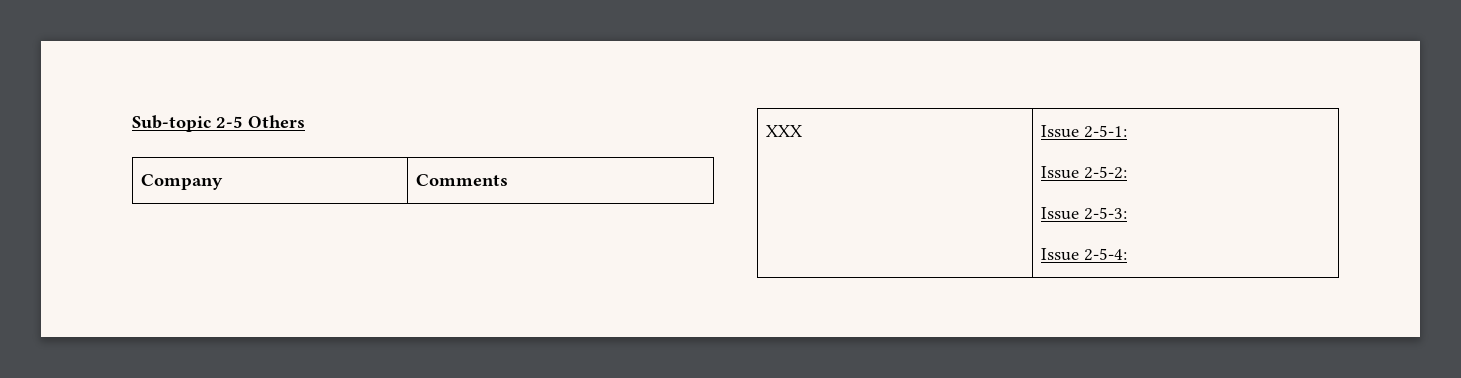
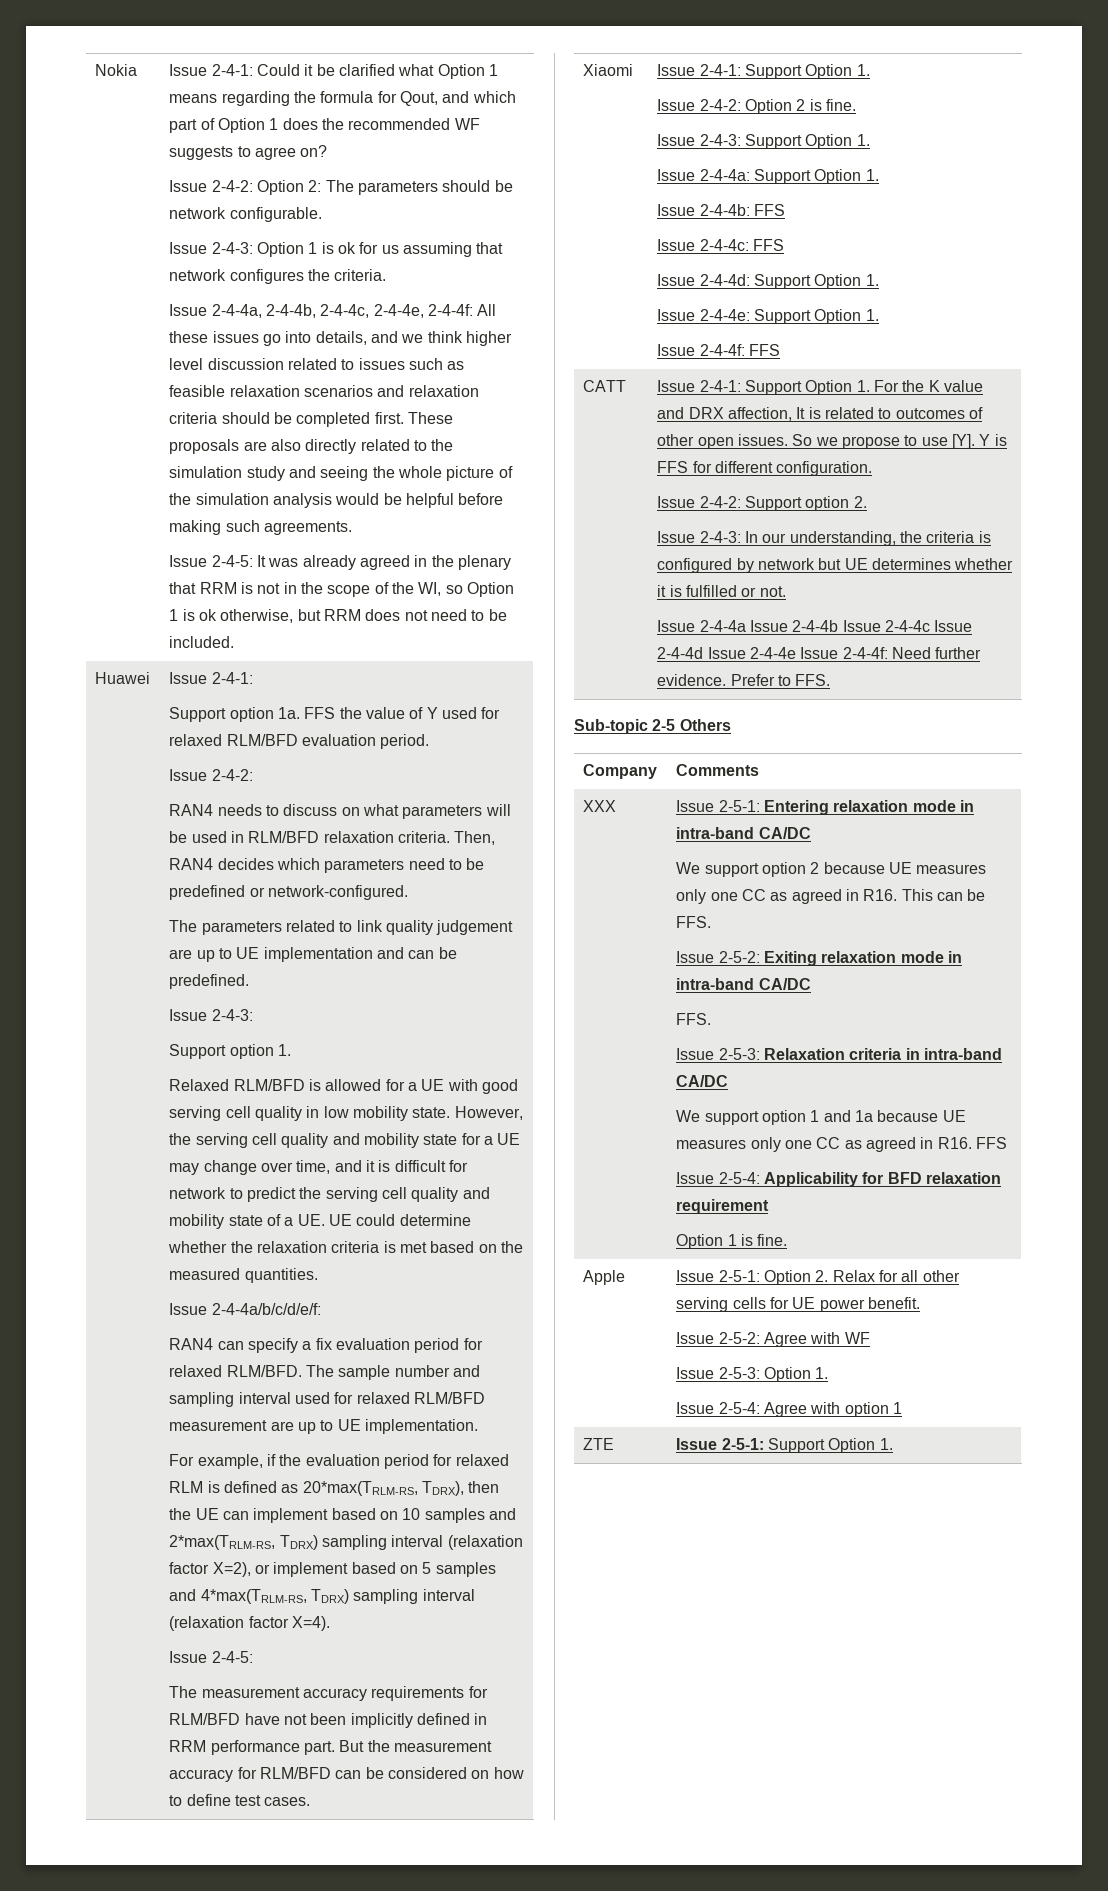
(132, 123) none -> [95,64,138,76] [169,64,498,79] [169,91,516,106] [169,118,480,133] [169,145,328,160] [169,180,513,195] [169,207,322,222] [169,242,504,257] [169,269,387,284] [169,304,497,318] [169,331,512,346] [169,358,465,370] [169,385,479,397] [169,412,454,427] [169,439,454,454] [169,466,513,481] [169,493,504,508] [169,520,353,535] [169,555,511,570] [169,582,514,597] [169,609,507,623] [169,636,235,648] [95,672,151,684] [169,672,253,684] [169,707,501,722] [169,734,430,749] [169,769,253,781] [169,804,511,819] [169,831,496,845] [169,858,485,873] [169,885,409,900] [169,920,514,935] [169,947,457,962] [169,974,250,989] [169,1009,253,1021] [169,1044,292,1059] [169,1079,518,1094] [169,1106,523,1121] [169,1133,521,1148] [169,1160,468,1175] [169,1187,490,1202] [169,1214,471,1229] [168,1241,523,1253] [169,1268,318,1283] [169,1303,321,1315] [169,1338,483,1353] [169,1365,481,1380] [169,1392,486,1407] [169,1419,479,1434] [169,1454,509,1469] [169,1481,500,1496] [169,1508,516,1523] [169,1535,523,1550] [169,1562,496,1577] [169,1589,475,1604] [169,1616,331,1631] [169,1651,253,1663] [169,1686,488,1701] [169,1713,488,1728] [169,1740,493,1755] [169,1767,524,1782] [169,1794,311,1806] [583,64,634,76] [657,64,870,79] [657,99,857,114] [657,134,870,149] [657,169,879,184] [657,204,786,216] [657,239,785,251] [657,274,879,289] [657,309,879,324] [657,344,781,356] [583,380,627,392] [657,380,983,395] [657,407,983,421] [657,434,1007,449] [657,461,873,476] [657,496,867,511] [657,531,991,546] [657,558,1014,573] [657,585,786,597] [657,620,973,632] [657,647,982,659] [657,674,831,686] Nokia | Issue 2-4-1: Could it be clarified what Option 1 means regarding the formula for Qout, and which part of Option 1 does the recommended WF suggests to agree on? // Issue 2-4-2: Option 2: The parameters should be network configurable. // Issue 2-4-3: Option 1 is ok for us assuming that network configures the criteria. // Issue 2-4-4a, 2-4-4b, 2-4-4c, 2-4-4e, 2-4-4f: All these issues go into details, and we think higher level discussion related to issues such as feasible relaxation scenarios and relaxation criteria should be completed first. These proposals are also directly related to the simulation study and seeing the whole picture of the simulation analysis would be helpful before making such agreements. // Issue 2-4-5: It was already agreed in the plenary that RRM is not in the scope of the WI, so Option 1 is ok otherwise, but RRM does not need to be included. // Huawei | Issue 2-4-1: // Support option 1a. FFS the value of Y used for relaxed RLM/BFD evaluation period. // Issue 2-4-2: // RAN4 needs to discuss on what parameters will be used in RLM/BFD relaxation criteria. Then, RAN4 decides which parameters need to be predefined or network-configured. // The parameters related to link quality judgement are up to UE implementation and can be predefined. // Issue 2-4-3: // Support option 1. // Relaxed RLM/BFD is allowed for a UE with good serving cell quality in low mobility state. However, the serving cell quality and mobility state for a UE may change over time, and it is difficult for network to predict the serving cell quality and mobility state of a UE. UE could determine whether the relaxation criteria is met based on the measured quantities. // Issue 2-4-4a/b/c/d/e/f: // RAN4 can specify a fix evaluation period for relaxed RLM/BFD. The sample number and sampling interval used for relaxed RLM/BFD measurement are up to UE implementation. // For example, if the evaluation period for relaxed RLM is defined as 20*max(TRLM-RS, TDRX), then the UE can implement based on 10 samples and 2*max(TRLM-RS, TDRX) sampling interval (relaxation factor X=2), or implement based on 5 samples and 4*max(TRLM-RS, TDRX) sampling interval (relaxation factor X=4). // Issue 2-4-5: // The measurement accuracy requirements for RLM/BFD have not been implicitly defined in RRM performance part. But the measurement accuracy for RLM/BFD can be considered on how to define test cases. // Xiaomi | Issue 2-4-1: Support Option 1. // Issue 2-4-2: Option 2 is fine. // Issue 2-4-3: Support Option 1. // Issue 2-4-4a: Support Option 1. // Issue 2-4-4b: FFS // Issue 2-4-4c: FFS // Issue 2-4-4d: Support Option 1. // Issue 2-4-4e: Support Option 1. // Issue 2-4-4f: FFS // CATT | Issue 2-4-1: Support Option 1. For the K value and DRX affection, It is related to outcomes of other open issues. So we propose to use [Y]. Y is FFS for different configuration. // Issue 2-4-2: Support option 2. // Issue 2-4-3: In our understanding, the criteria is configured by network but UE determines whether it is fulfilled or not. // Issue 2-4-4a Issue 2-4-4b Issue 2-4-4c Issue 2-4-4d Issue 2-4-4e Issue 2-4-4f: Need further evidence. Prefer to FFS. //
[1040,166,1127,179] [1040,207,1127,220] [1040,248,1127,261] // Issue 2-5-2: // Issue 2-5-3: // Issue 2-5-4: -> [764,800,975,815] [676,827,811,839] [676,862,987,877] [676,889,986,904] [676,916,712,928] [676,951,963,966] [676,978,811,990] [676,1013,712,1025] [676,1048,1003,1060] [676,1075,729,1087] [676,1110,966,1125] [676,1137,1007,1152] [676,1172,1002,1187] [676,1199,770,1214] [676,1234,788,1249] [583,1270,626,1285] [676,1270,960,1285] [676,1297,921,1312] [676,1332,870,1347] [676,1367,829,1382] [676,1402,903,1417] [583,1438,615,1450] [676,1438,893,1453] Entering relaxation mode in intra-band CA/DC // We support option 2 because UE measures only one CC as agreed in R16. This can be FFS. // Issue 2-5-2: Exiting relaxation mode in intra-band CA/DC // FFS. // Issue 2-5-3: Relaxation criteria in intra-band CA/DC // We support option 1 and 1a because UE measures only one CC as agreed in R16. FFS // Issue 2-5-4: Applicability for BFD relaxation requirement // Option 1 is fine. // Apple | Issue 2-5-1: Option 2. Relax for all other serving cells for UE power benefit. // Issue 2-5-2: Agree with WF // Issue 2-5-3: Option 1. // Issue 2-5-4: Agree with option 1 // ZTE | Issue 2-5-1: Support Option 1.

